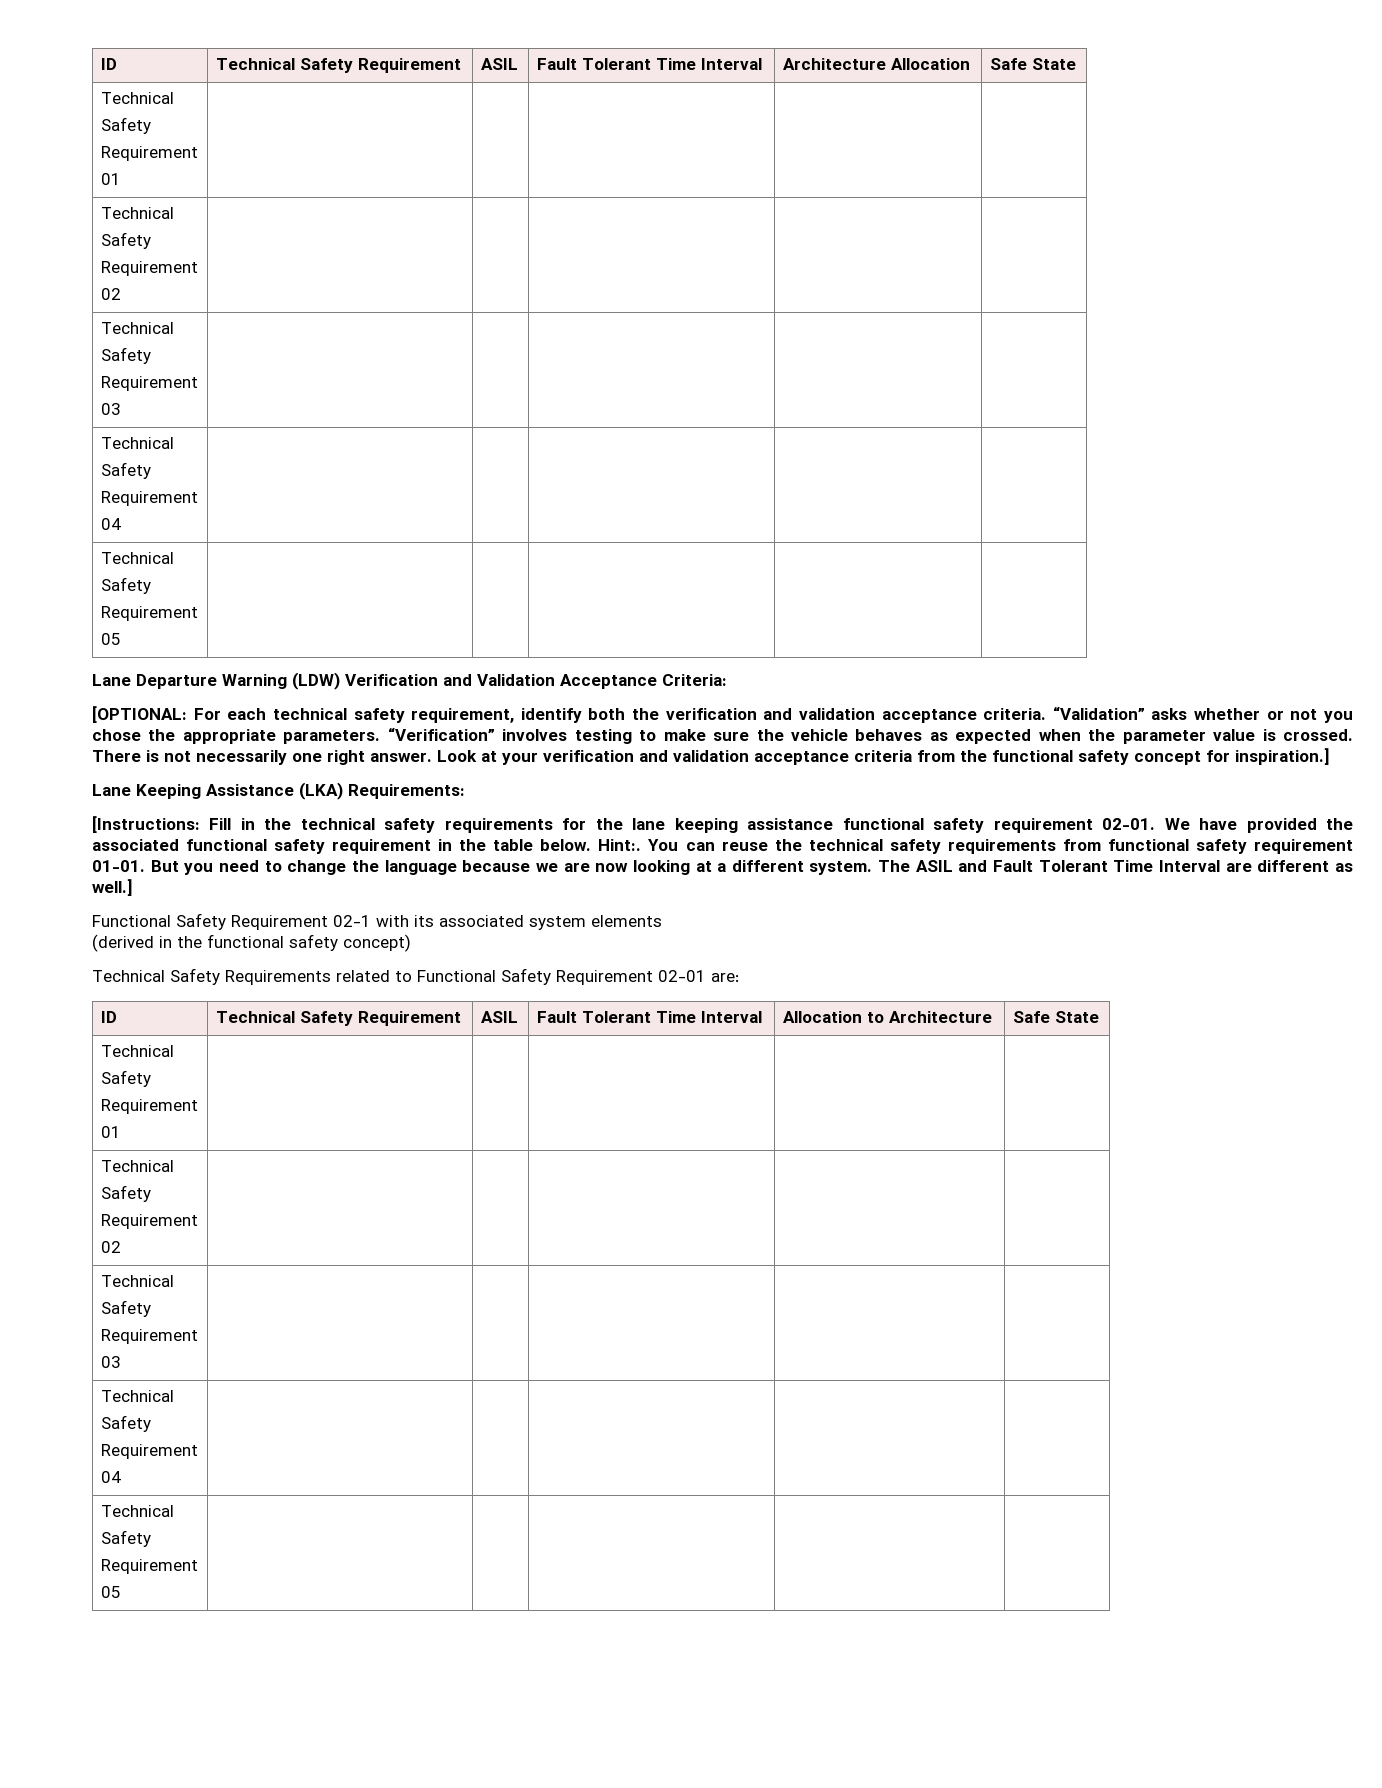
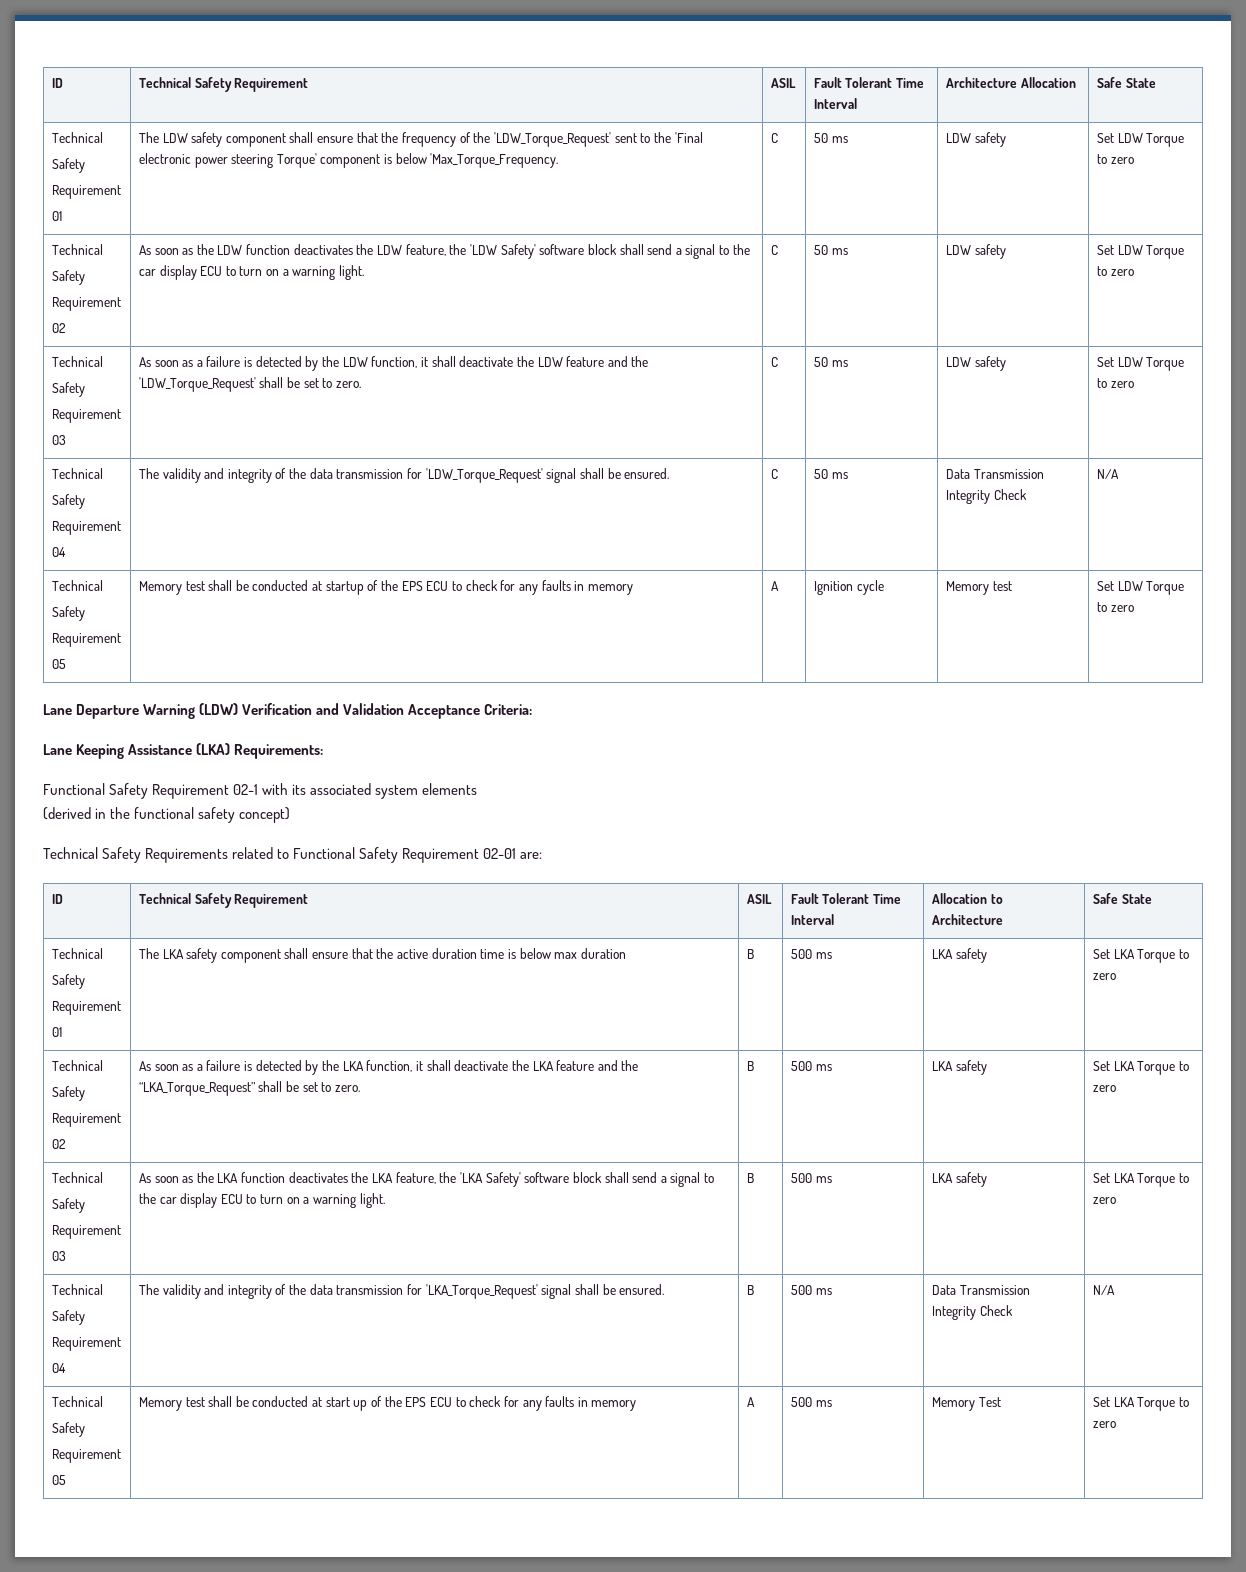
[100,207,174,219] [100,232,151,249] [100,261,198,276] [100,288,121,300] [100,322,174,334] [100,347,151,364] [100,376,198,391] [100,403,121,415] [100,437,174,449] [100,462,151,479] [100,491,198,506] [100,518,121,530] [100,552,174,564] [100,577,151,594] [100,606,198,621] [100,633,121,645] | | | | // Technical // Safety // Requirement // 02 | | | | | // Technical // Safety // Requirement // 03 | | | | | // Technical // Safety // Requirement // 04 | | | | | // Technical // Safety // Requirement // 05 | | | | | -> [138,132,703,147] [138,153,559,168] [770,133,778,143] [813,133,848,143] [945,132,1006,147] [1096,133,1185,147] [1096,154,1134,164] [51,244,103,255] [51,270,85,285] [51,297,121,311] [51,323,66,333] [138,244,750,259] [138,265,365,280] [770,245,778,255] [813,245,848,255] [945,244,1006,259] [1096,245,1185,259] [1096,266,1134,276] [51,356,103,367] [51,382,85,397] [51,409,121,423] [51,435,66,445] [138,356,649,371] [138,377,362,392] [770,357,778,367] [813,357,848,367] [945,356,1006,371] [1096,357,1185,371] [1096,378,1134,388] [51,468,103,479] [51,494,85,509] [51,521,121,535] [51,547,66,557] [138,468,670,483] [770,469,778,479] [813,469,848,479] [945,469,1044,479] [945,489,1027,504] [1096,469,1119,479] [51,580,103,591] [51,606,85,621] [51,633,121,647] [51,659,66,669] [138,580,633,595] [770,581,779,591] [813,580,884,595] [945,581,1012,595] [1096,581,1185,595] [1096,602,1134,612] The LDW safety component shall ensure that the frequency of the 'LDW_Torque_Request' sent to the 'Final electronic power steering Torque' component is below 'Max_Torque_Frequency. | C | 50 ms | LDW safety | Set LDW Torque to zero // Technical // Safety // Requirement // 02 | As soon as the LDW function deactivates the LDW feature, the 'LDW Safety' software block shall send a signal to the car display ECU to turn on a warning light. | C | 50 ms | LDW safety | Set LDW Torque to zero // Technical // Safety // Requirement // 03 | As soon as a failure is detected by the LDW function, it shall deactivate the LDW feature and the 'LDW_Torque_Request' shall be set to zero. | C | 50 ms | LDW safety | Set LDW Torque to zero // Technical // Safety // Requirement // 04 | The validity and integrity of the data transmission for 'LDW_Torque_Request' signal shall be ensured. | C | 50 ms | Data Transmission Integrity Check | N/A // Technical // Safety // Requirement // 05 | Memory test shall be conducted at startup of the EPS ECU to check for any faults in memory | A | Ignition cycle | Memory test | Set LDW Torque to zero
[92,706,1353,723] [92,727,1354,744] [92,748,1330,765] // [OPTIONAL: For each technical safety requirement, identify both the verification and validation acceptance criteria. “Validation” asks whether or not you chose the appropriate parameters. “Verification” involves testing to make sure the vehicle behaves as expected when the parameter value is crossed. There is not necessarily one right answer. Look at your verification and validation acceptance criteria from the functional safety concept for inspiration.] -> (533, 709) none
[92,816,1353,833] [92,839,1353,854] [92,860,1354,875] [92,879,133,896] // [Instructions: Fill in the technical safety requirements for the lane keeping assistance functional safety requirement 02-01. We have provided the associated functional safety requirement in the table below. Hint:. You can reuse the technical safety requirements from functional safety requirement 01-01. But you need to change the language because we are now looking at a different system. The ASIL and Fault Tolerant Time Interval are different as well.] -> (324, 751) none
[100,1160,174,1172] [100,1185,151,1202] [100,1214,198,1229] [100,1241,121,1253] [100,1275,174,1287] [100,1300,151,1317] [100,1329,198,1344] [100,1356,121,1368] [100,1390,174,1402] [100,1415,151,1432] [100,1444,198,1459] [100,1471,121,1483] [100,1505,174,1517] [100,1530,151,1547] [100,1559,198,1574] [100,1586,121,1598] | | | | // Technical // Safety // Requirement // 02 | | | | | // Technical // Safety // Requirement // 03 | | | | | // Technical // Safety // Requirement // 04 | | | | | // Technical // Safety // Requirement // 05 | | | | | -> [138,948,626,963] [746,949,754,959] [790,949,832,959] [931,948,987,963] [1092,949,1189,963] [1092,973,1116,980] [51,1060,103,1071] [51,1086,85,1101] [51,1113,121,1127] [51,1139,66,1149] [138,1060,639,1075] [138,1081,361,1096] [746,1061,754,1071] [790,1061,832,1071] [931,1060,987,1075] [1092,1061,1189,1075] [1092,1085,1116,1092] [51,1172,103,1183] [51,1198,85,1213] [51,1225,121,1239] [51,1251,66,1261] [138,1172,715,1187] [138,1193,385,1208] [746,1173,754,1183] [790,1173,832,1183] [931,1172,987,1187] [1092,1173,1189,1187] [1092,1197,1116,1204] [51,1284,103,1295] [51,1310,85,1325] [51,1337,121,1351] [51,1363,66,1373] [138,1284,665,1299] [746,1285,754,1295] [790,1285,832,1295] [931,1285,1030,1295] [931,1305,1013,1320] [1092,1285,1115,1295] [51,1396,103,1407] [51,1422,85,1437] [51,1449,121,1463] [51,1475,66,1485] [138,1396,637,1411] [746,1397,755,1407] [790,1397,832,1407] [931,1397,1001,1411] [1092,1397,1189,1411] [1092,1421,1116,1428] The LKA safety component shall ensure that the active duration time is below max duration | B | 500 ms | LKA safety | Set LKA Torque to zero // Technical // Safety // Requirement // 02 | As soon as a failure is detected by the LKA function, it shall deactivate the LKA feature and the “LKA_Torque_Request” shall be set to zero. | B | 500 ms | LKA safety | Set LKA Torque to zero // Technical // Safety // Requirement // 03 | As soon as the LKA function deactivates the LKA feature, the 'LKA Safety' software block shall send a signal to the car display ECU to turn on a warning light. | B | 500 ms | LKA safety | Set LKA Torque to zero // Technical // Safety // Requirement // 04 | The validity and integrity of the data transmission for 'LKA_Torque_Request' signal shall be ensured. | B | 500 ms | Data Transmission Integrity Check | N/A // Technical // Safety // Requirement // 05 | Memory test shall be conducted at start up of the EPS ECU to check for any faults in memory | A | 500 ms | Memory Test | Set LKA Torque to zero

